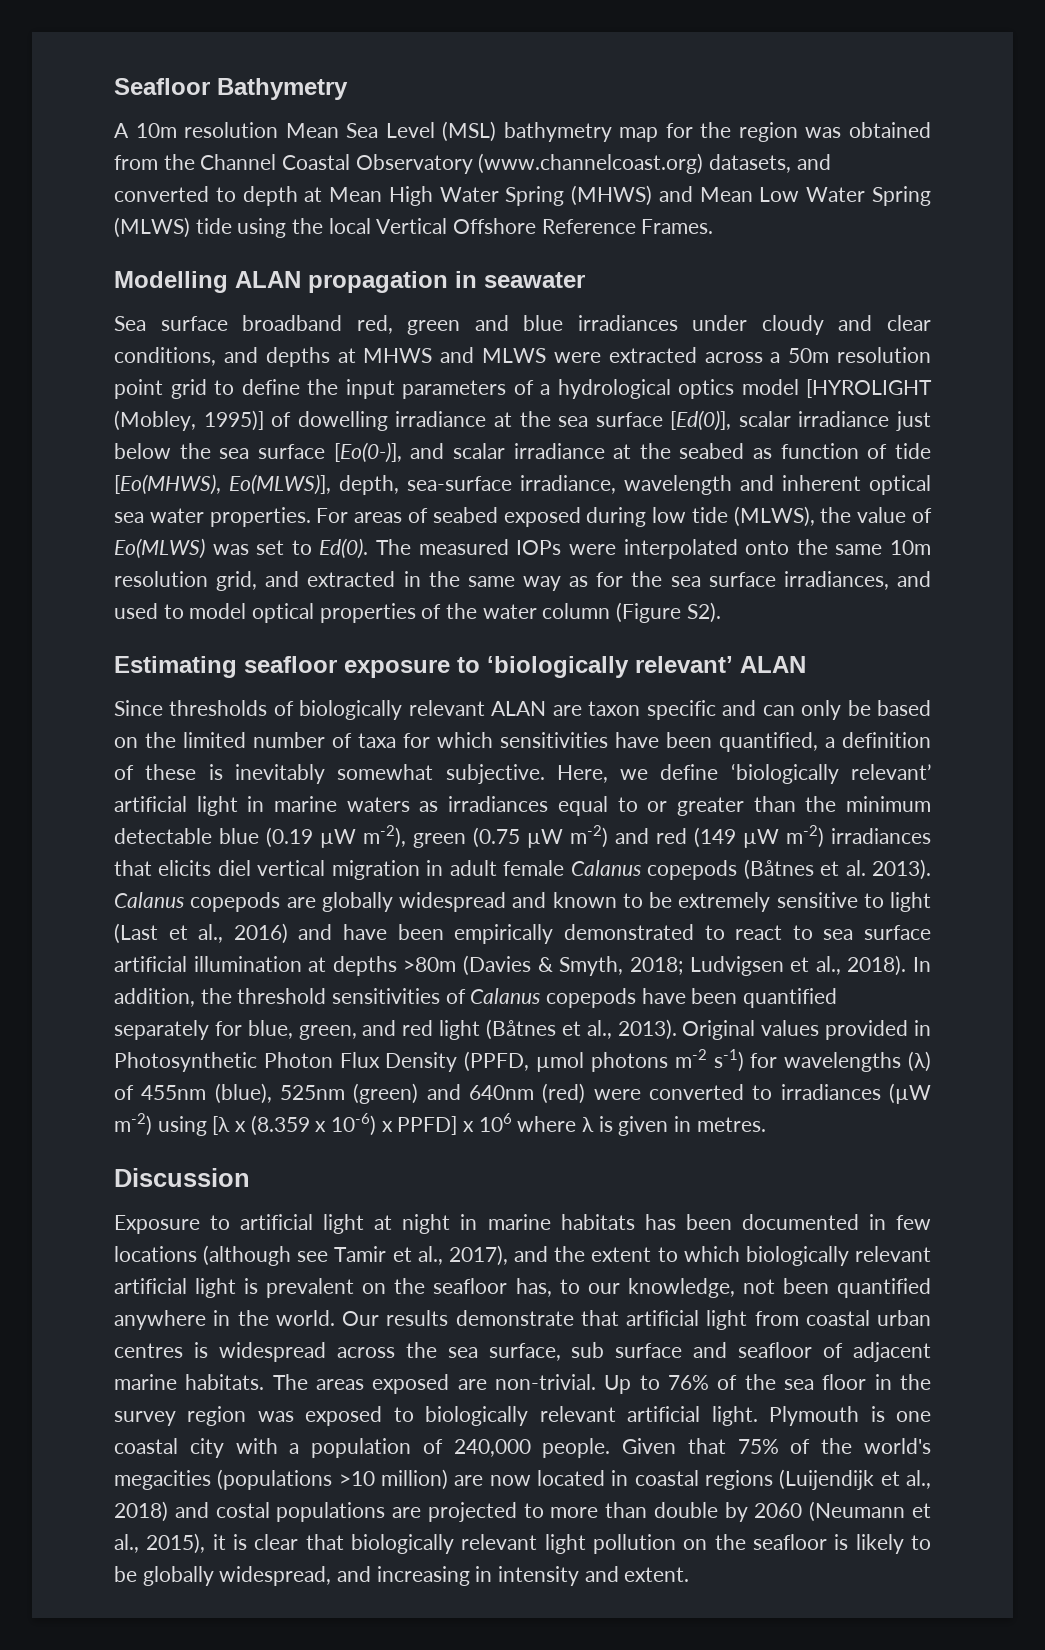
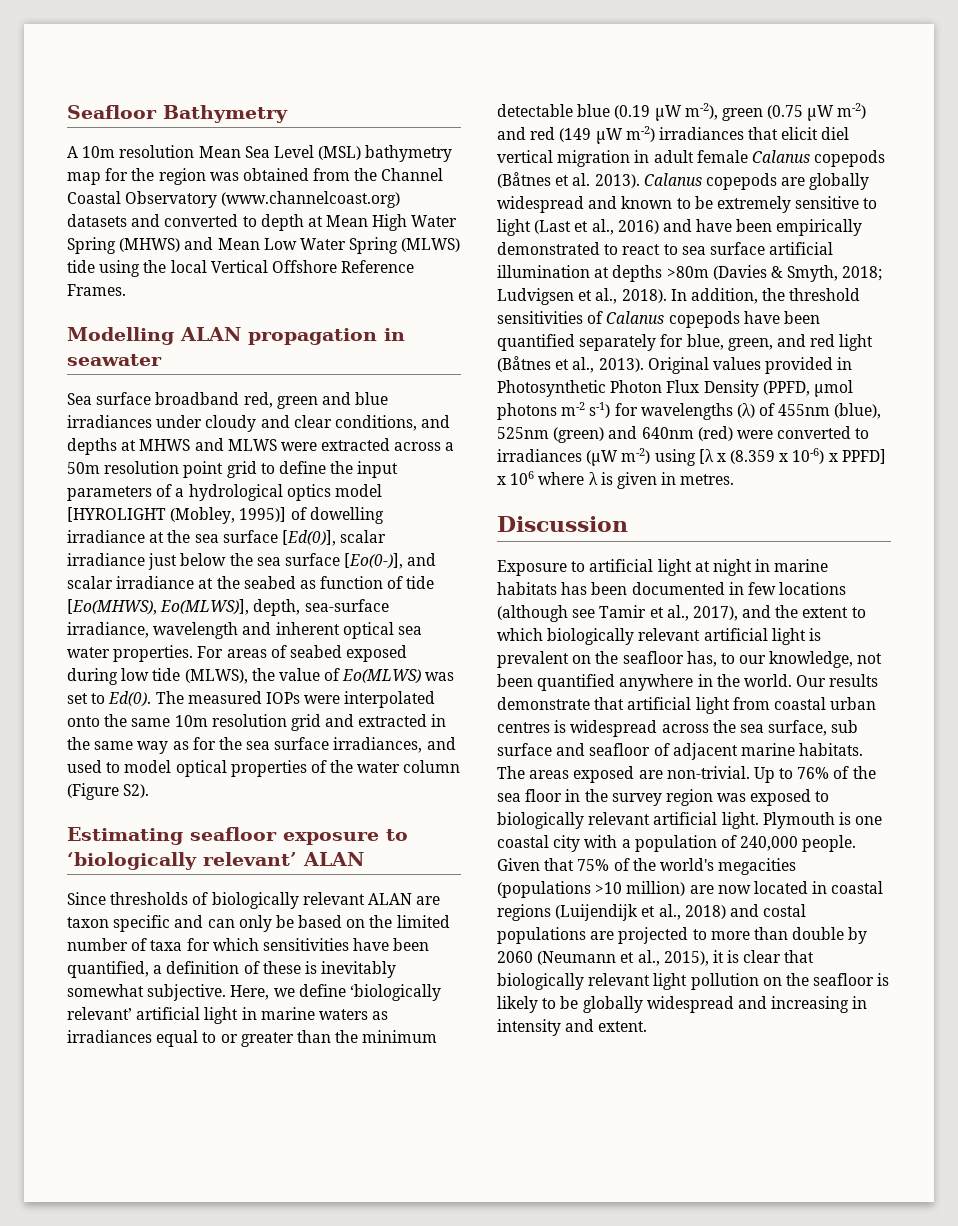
[709,154,792,173] datasets, -> [67,214,127,227] datasets
[216,571,258,591] grid, -> [290,714,321,731] grid
[158,860,212,876] elicits -> [781,127,819,140] elicit
[219,1566,332,1586] widespread, -> [646,996,734,1013] widespread

